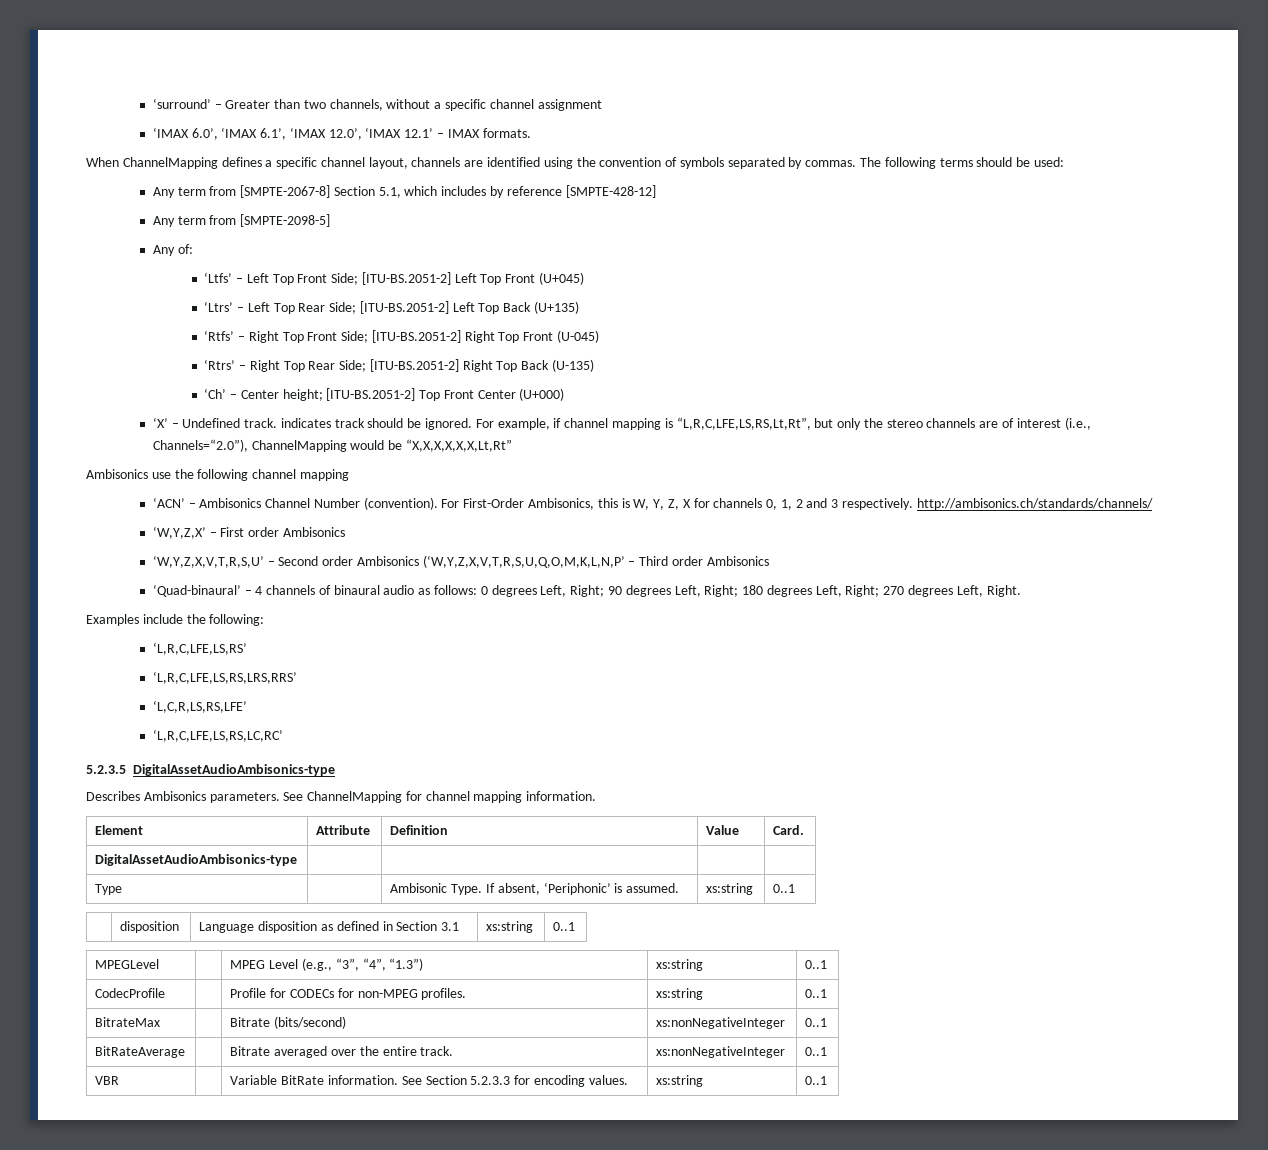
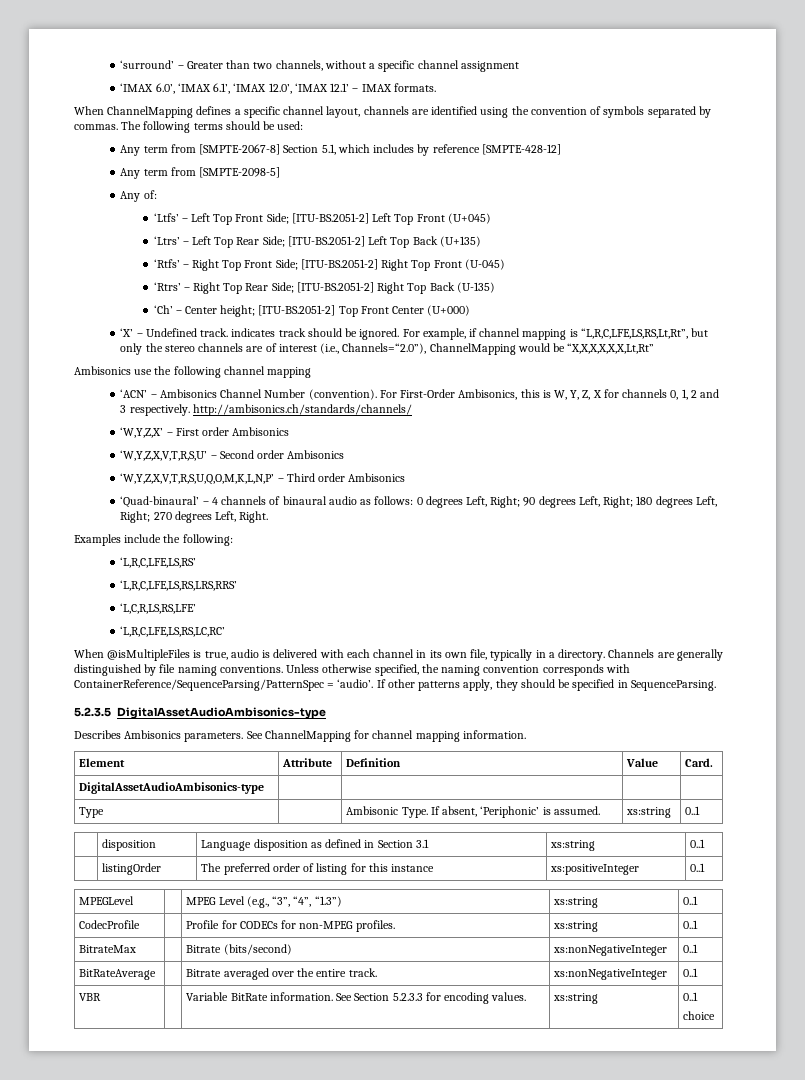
[422,555,625,568] (‘W,Y,Z,X,V,T,R,S,U,Q,O,M,K,L,N,P’ -> [120,473,275,485] // ‘W,Y,Z,X,V,T,R,S,U,Q,O,M,K,L,N,P’
(283, 735) none -> [74,649,723,661] [74,664,630,676] [74,679,716,691] // When @isMultipleFiles is true, audio is delivered with each channel in its own file, typically in a directory. Channels are generally distinguished by file naming conventions. Unless otherwise specified, the naming convention corresponds with ContainerReference/SequenceParsing/PatternSpec = ‘audio’. If other patterns apply, they should be specified in SequenceParsing.
(576, 926) none -> [102,863,162,875] [201,863,435,875] [550,864,640,875] [690,863,706,872] // | listingOrder | The preferred order of listing for this instance | xs:positiveInteger | 0..1
(828, 1080) none -> [683,1011,716,1020] // choice

